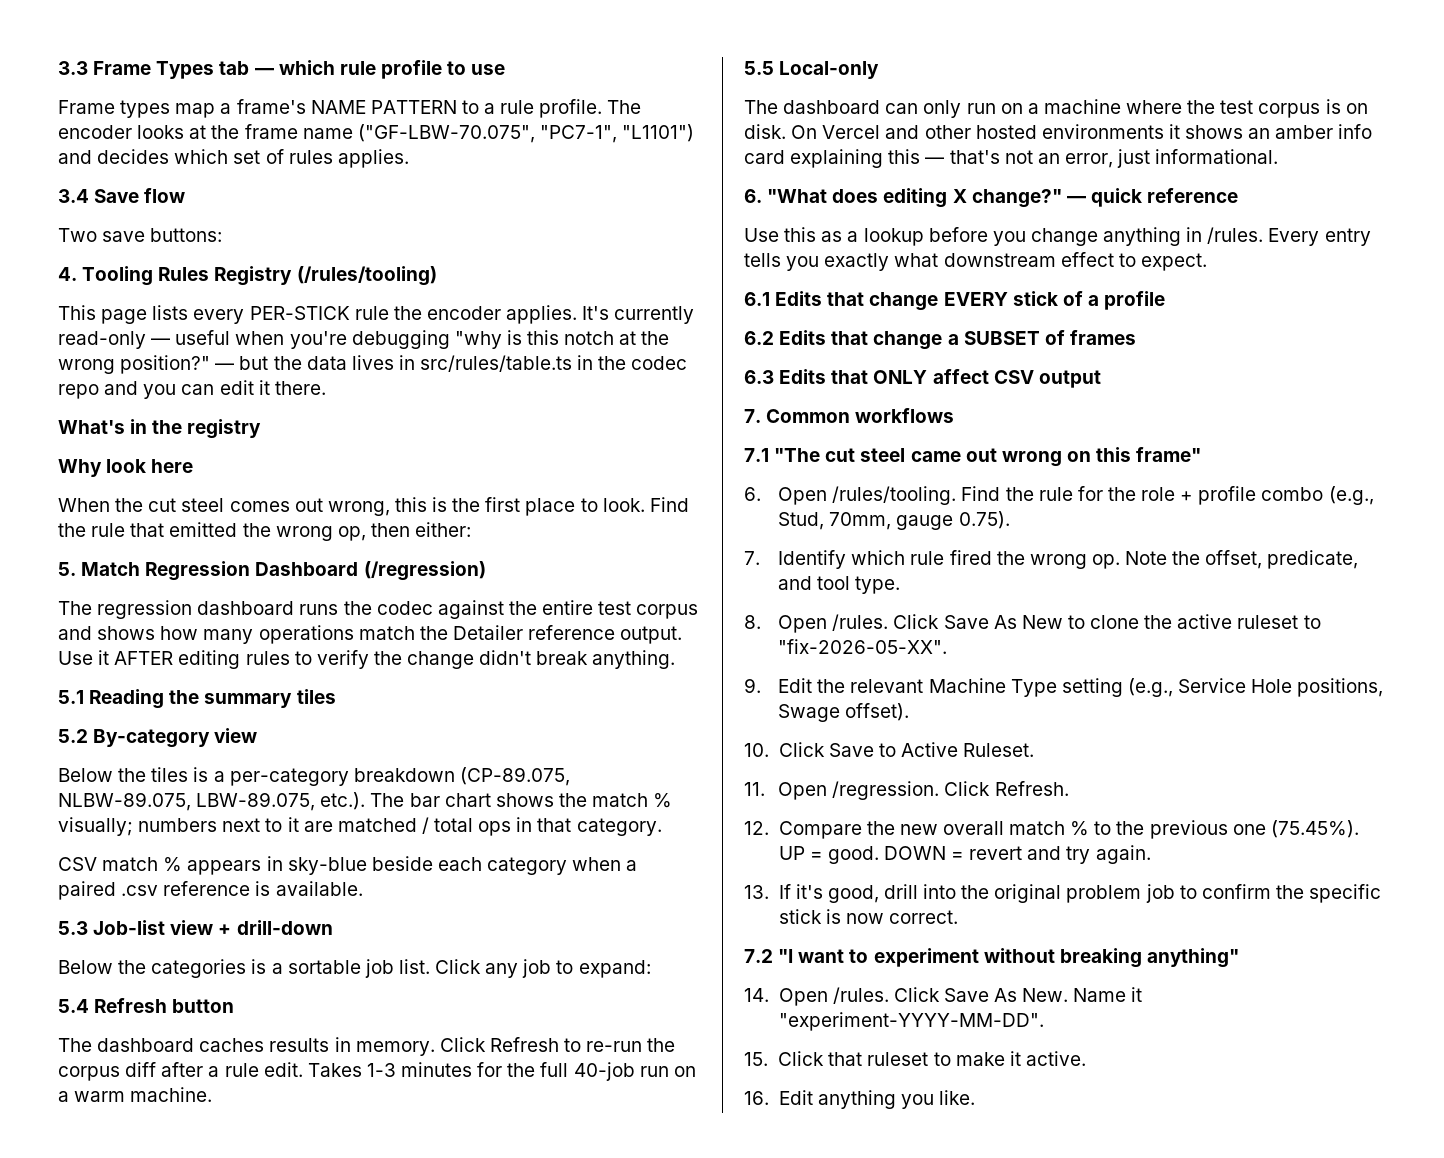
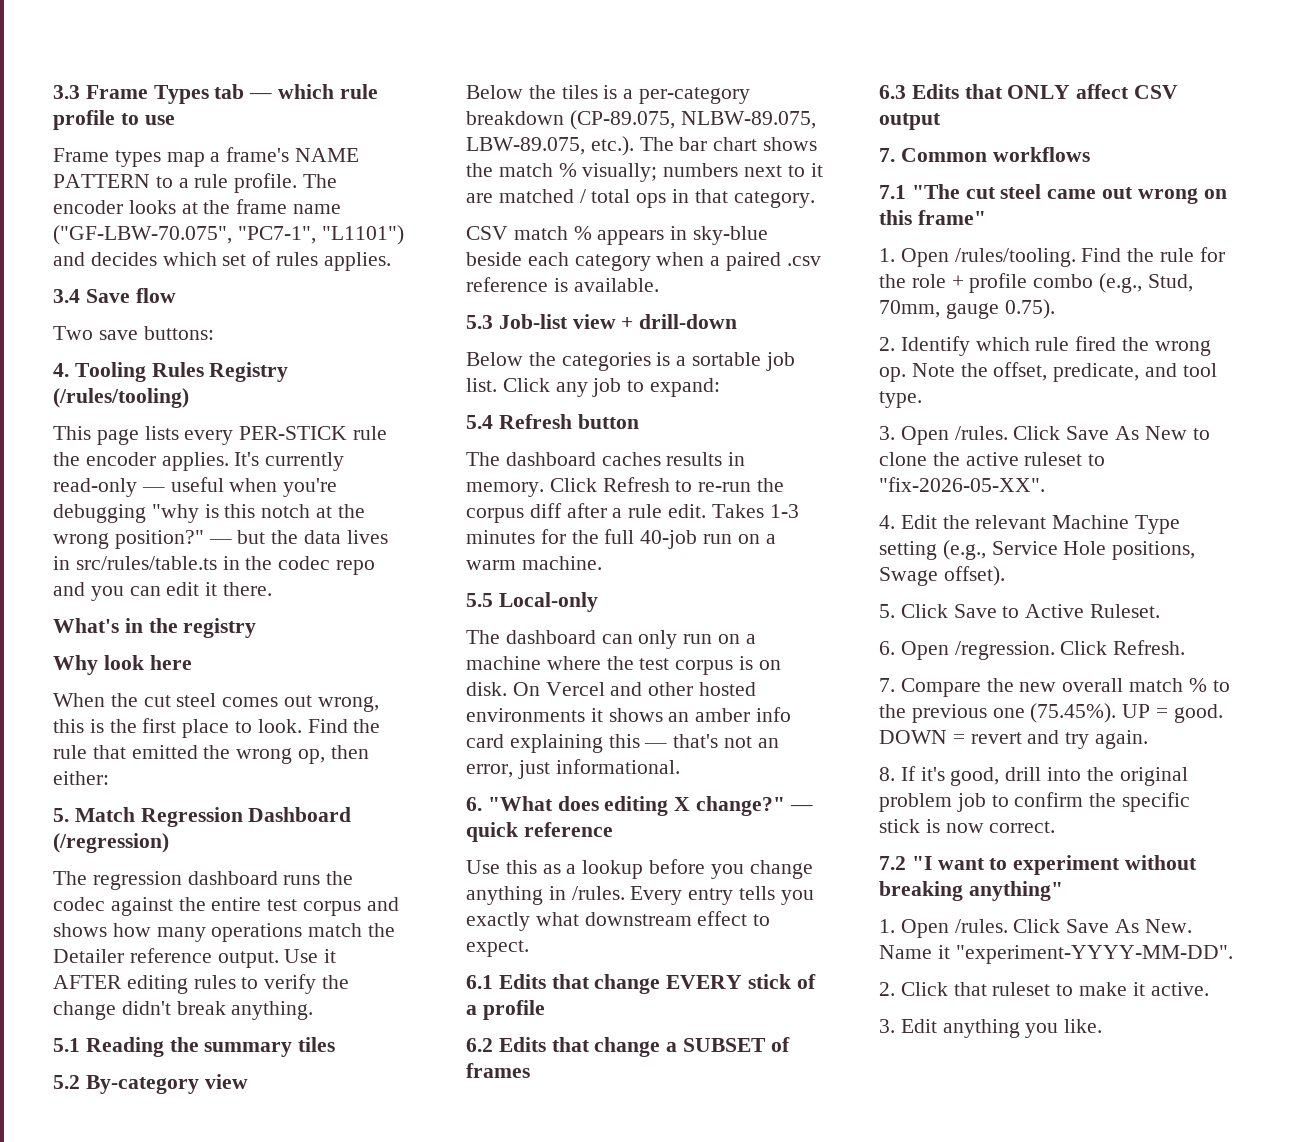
[744,487,761,501] 6. -> [879,248,895,262] 1.
[744,551,760,565] 7. -> [879,337,895,351] 2.
[744,615,761,629] 8. -> [879,426,895,440] 3.
[744,678,761,693] 9. -> [879,515,895,529] 4.
[744,743,769,757] 10. -> [879,604,895,618] 5.
[744,782,765,796] 11. -> [879,641,895,655] 6.
[744,821,769,835] 12. -> [879,678,895,692] 7.
[744,885,769,899] 13. -> [879,767,895,781] 8.
[744,988,769,1002] 14. -> [879,919,895,933] 1.
[744,1052,768,1066] 15. -> [879,982,895,996] 2.
[744,1091,769,1105] 16. -> [879,1019,895,1033] 3.

